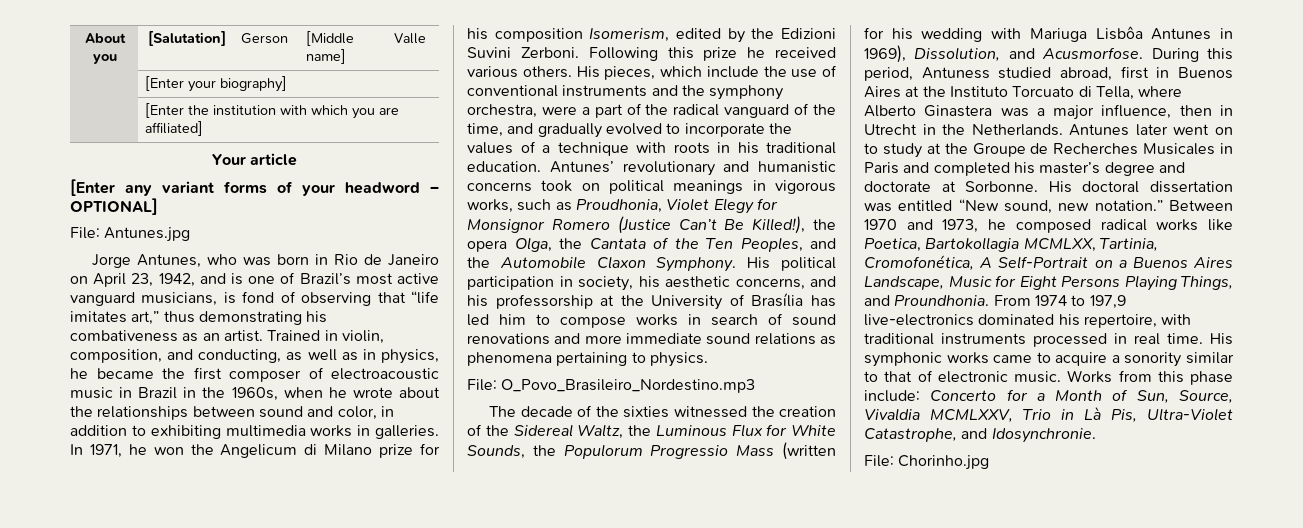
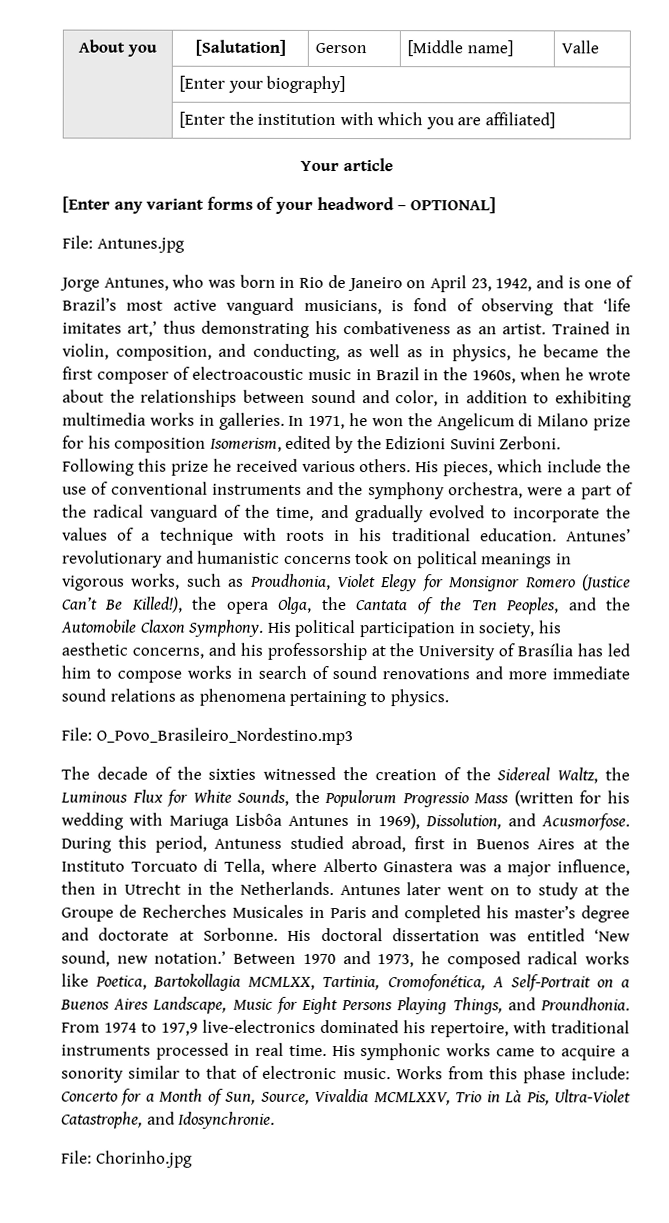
[411,291,439,304] [70,311,160,325] “life imitates art,” -> [602,298,631,312] [62,320,158,337] ‘life imitates art,’
[958,199,999,211] “New -> [593,929,630,942] ‘New
[1094,200,1163,211] notation.” -> [154,950,227,964] notation.’

